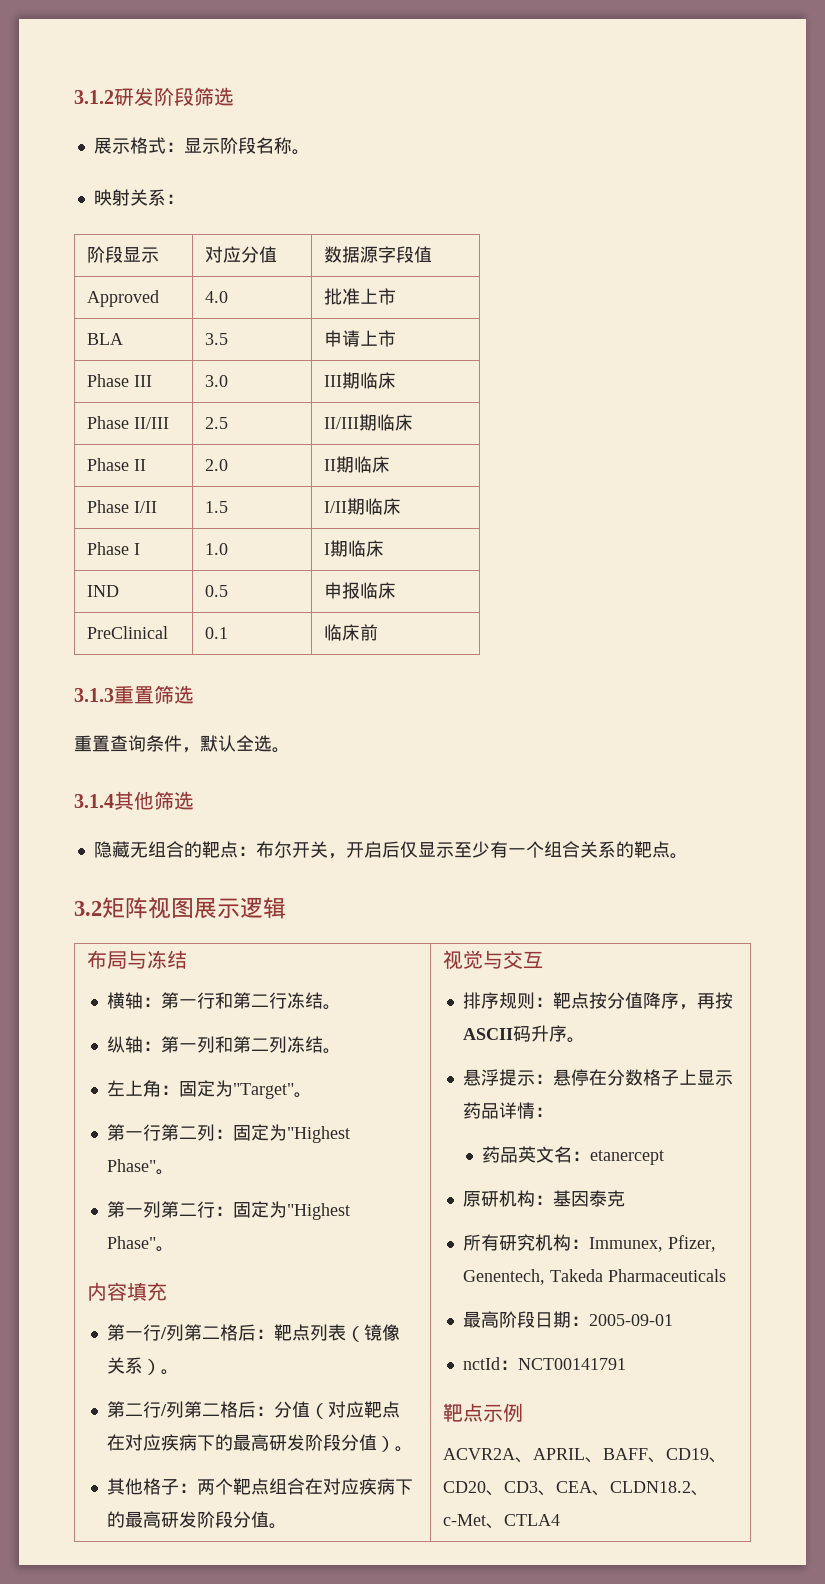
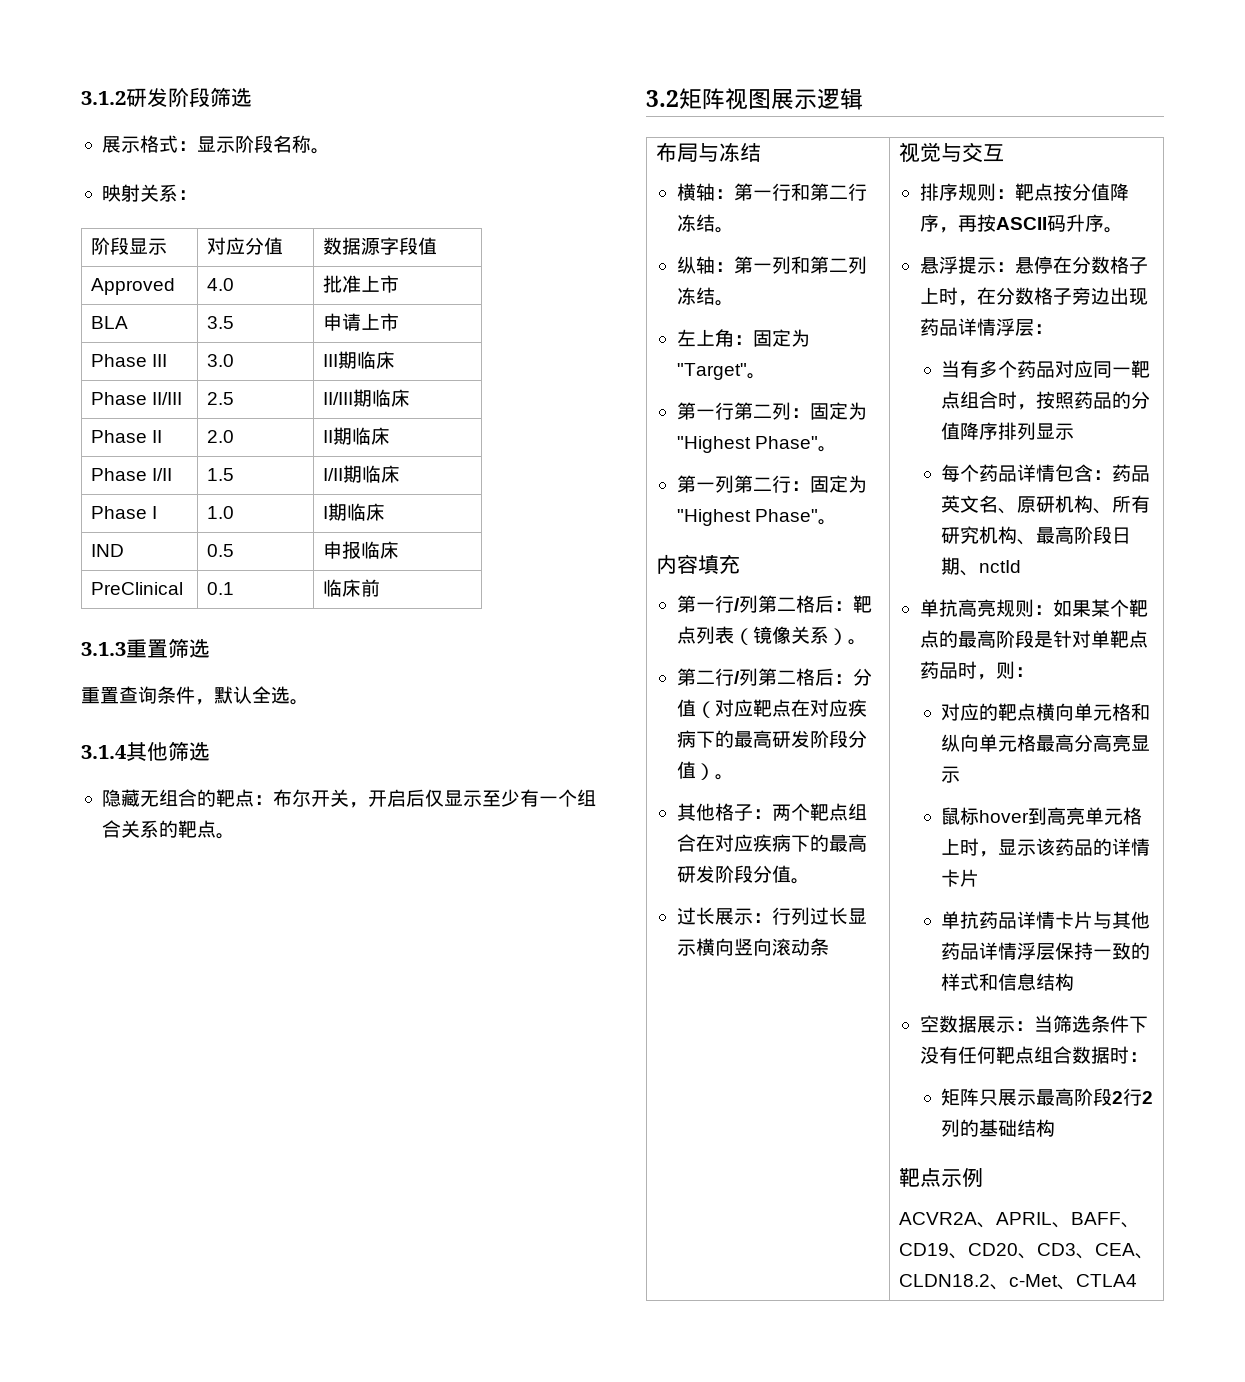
(288, 1526) none -> [676,907,867,925] [676,938,829,956] // 过长展示：行列过长显示横向竖向滚动条
[697,1070,734,1086] [463,1102,554,1119] 显示药品详情： // -> [938,287,1148,306] [919,318,1053,336] [941,360,1151,378] [941,391,1151,410] [941,422,1075,440] [941,464,1113,482] 时，在分数格子旁边出现药品详情浮层： // 当有多个药品对应同一靶点组合时，按照药品的分值降序排列显示 // 每个药品详情包含：
[571,1150,664,1165] ：etanercept // -> [998,508,1018,514] 、
[535,1190,626,1207] ：基因泰克 // -> [1093,508,1113,514] 、
[571,1235,717,1252] [463,1269,727,1285] [463,1311,674,1328] [463,1357,627,1370] ：Immunex, Pfizer, Genentech, Takeda Pharmaceuticals // 最高阶段日期：2005-09-01 // nctId：NCT00141791 -> [1017,526,1132,545] [941,557,1022,576] [919,599,1148,617] [919,630,1148,648] [919,661,1034,680] [941,703,1151,721] [941,734,1151,752] [941,766,961,783] [941,807,1143,825] [941,838,1151,857] [941,869,980,887] [941,911,1151,929] [941,942,1151,960] [941,973,1075,991] [919,1015,1148,1033] [919,1046,1148,1064] [941,1088,1154,1106] [941,1119,1056,1137] 、最高阶段日期、nctId // 单抗高亮规则：如果某个靶点的最高阶段是针对单靶点药品时，则： // 对应的靶点横向单元格和纵向单元格最高分高亮显示 // 鼠标hover到高亮单元格上时，显示该药品的详情卡片 // 单抗药品详情卡片与其他药品详情浮层保持一致的样式和信息结构 // 空数据展示：当筛选条件下没有任何靶点组合数据时： // 矩阵只展示最高阶段2行2列的基础结构

